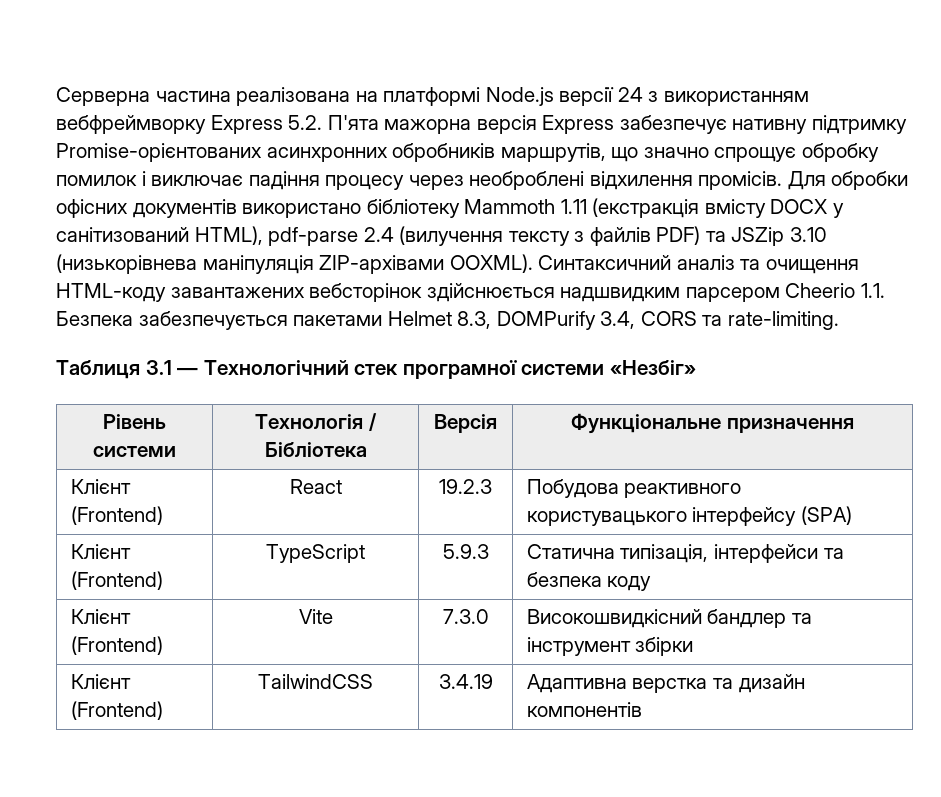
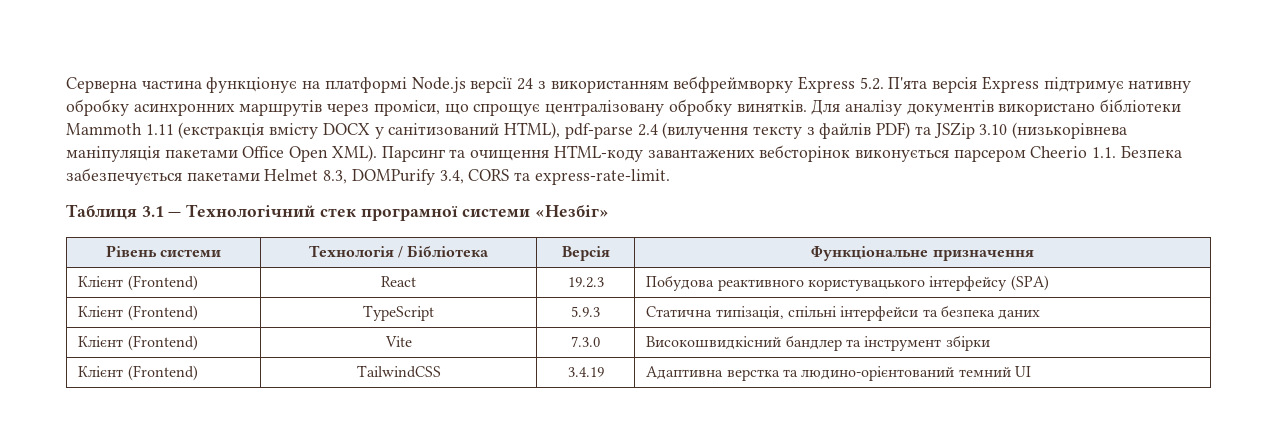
[236,87,351,106] реалізована -> [206,77,298,93] функціонує
[384,119,472,134] мажорна -> (928, 83) none
[619,115,907,134] [56,143,879,162] [56,171,909,190] [56,199,128,218] забезпечує нативну підтримку Promise-орієнтованих асинхронних обробників маршрутів, що значно спрощує обробку помилок і виключає падіння процесу через необроблені відхилення промісів. Для обробки офісних -> [1043,77,1192,93] [66,99,902,116] підтримує нативну обробку асинхронних маршрутів через проміси, що спрощує централізовану обробку винятків. Для аналізу
[366,199,460,218] бібліотеку -> [1100,99,1182,112] бібліотеки
[319,254,735,274] ZIP-архівами OOXML). Синтаксичний аналіз -> [164,145,445,162] пакетами Office Open XML). Парсинг
[426,283,681,302] здійснюється надшвидким -> [854,149,949,162] виконується
[727,311,839,330] rate-limiting. -> [534,169,670,185] express-rate-limit.
(709, 553) none -> [787,306,837,317] спільні
[607,576,652,591] коду -> [998,309,1041,320] даних
[738,674,805,693] [526,702,642,717] дизайн компонентів -> [801,366,1031,381] людино-орієнтований темний UI

